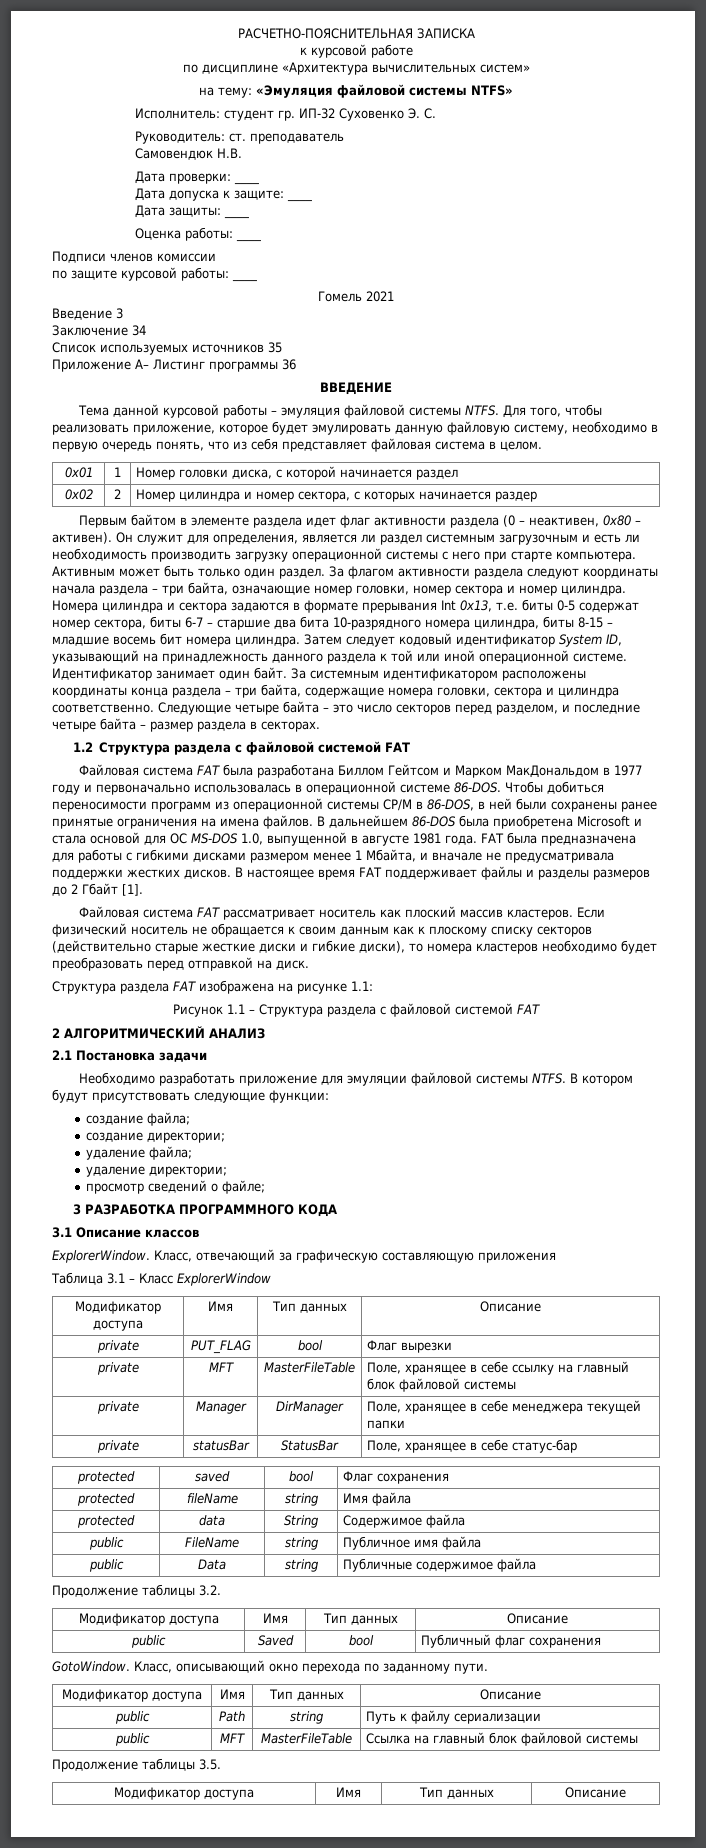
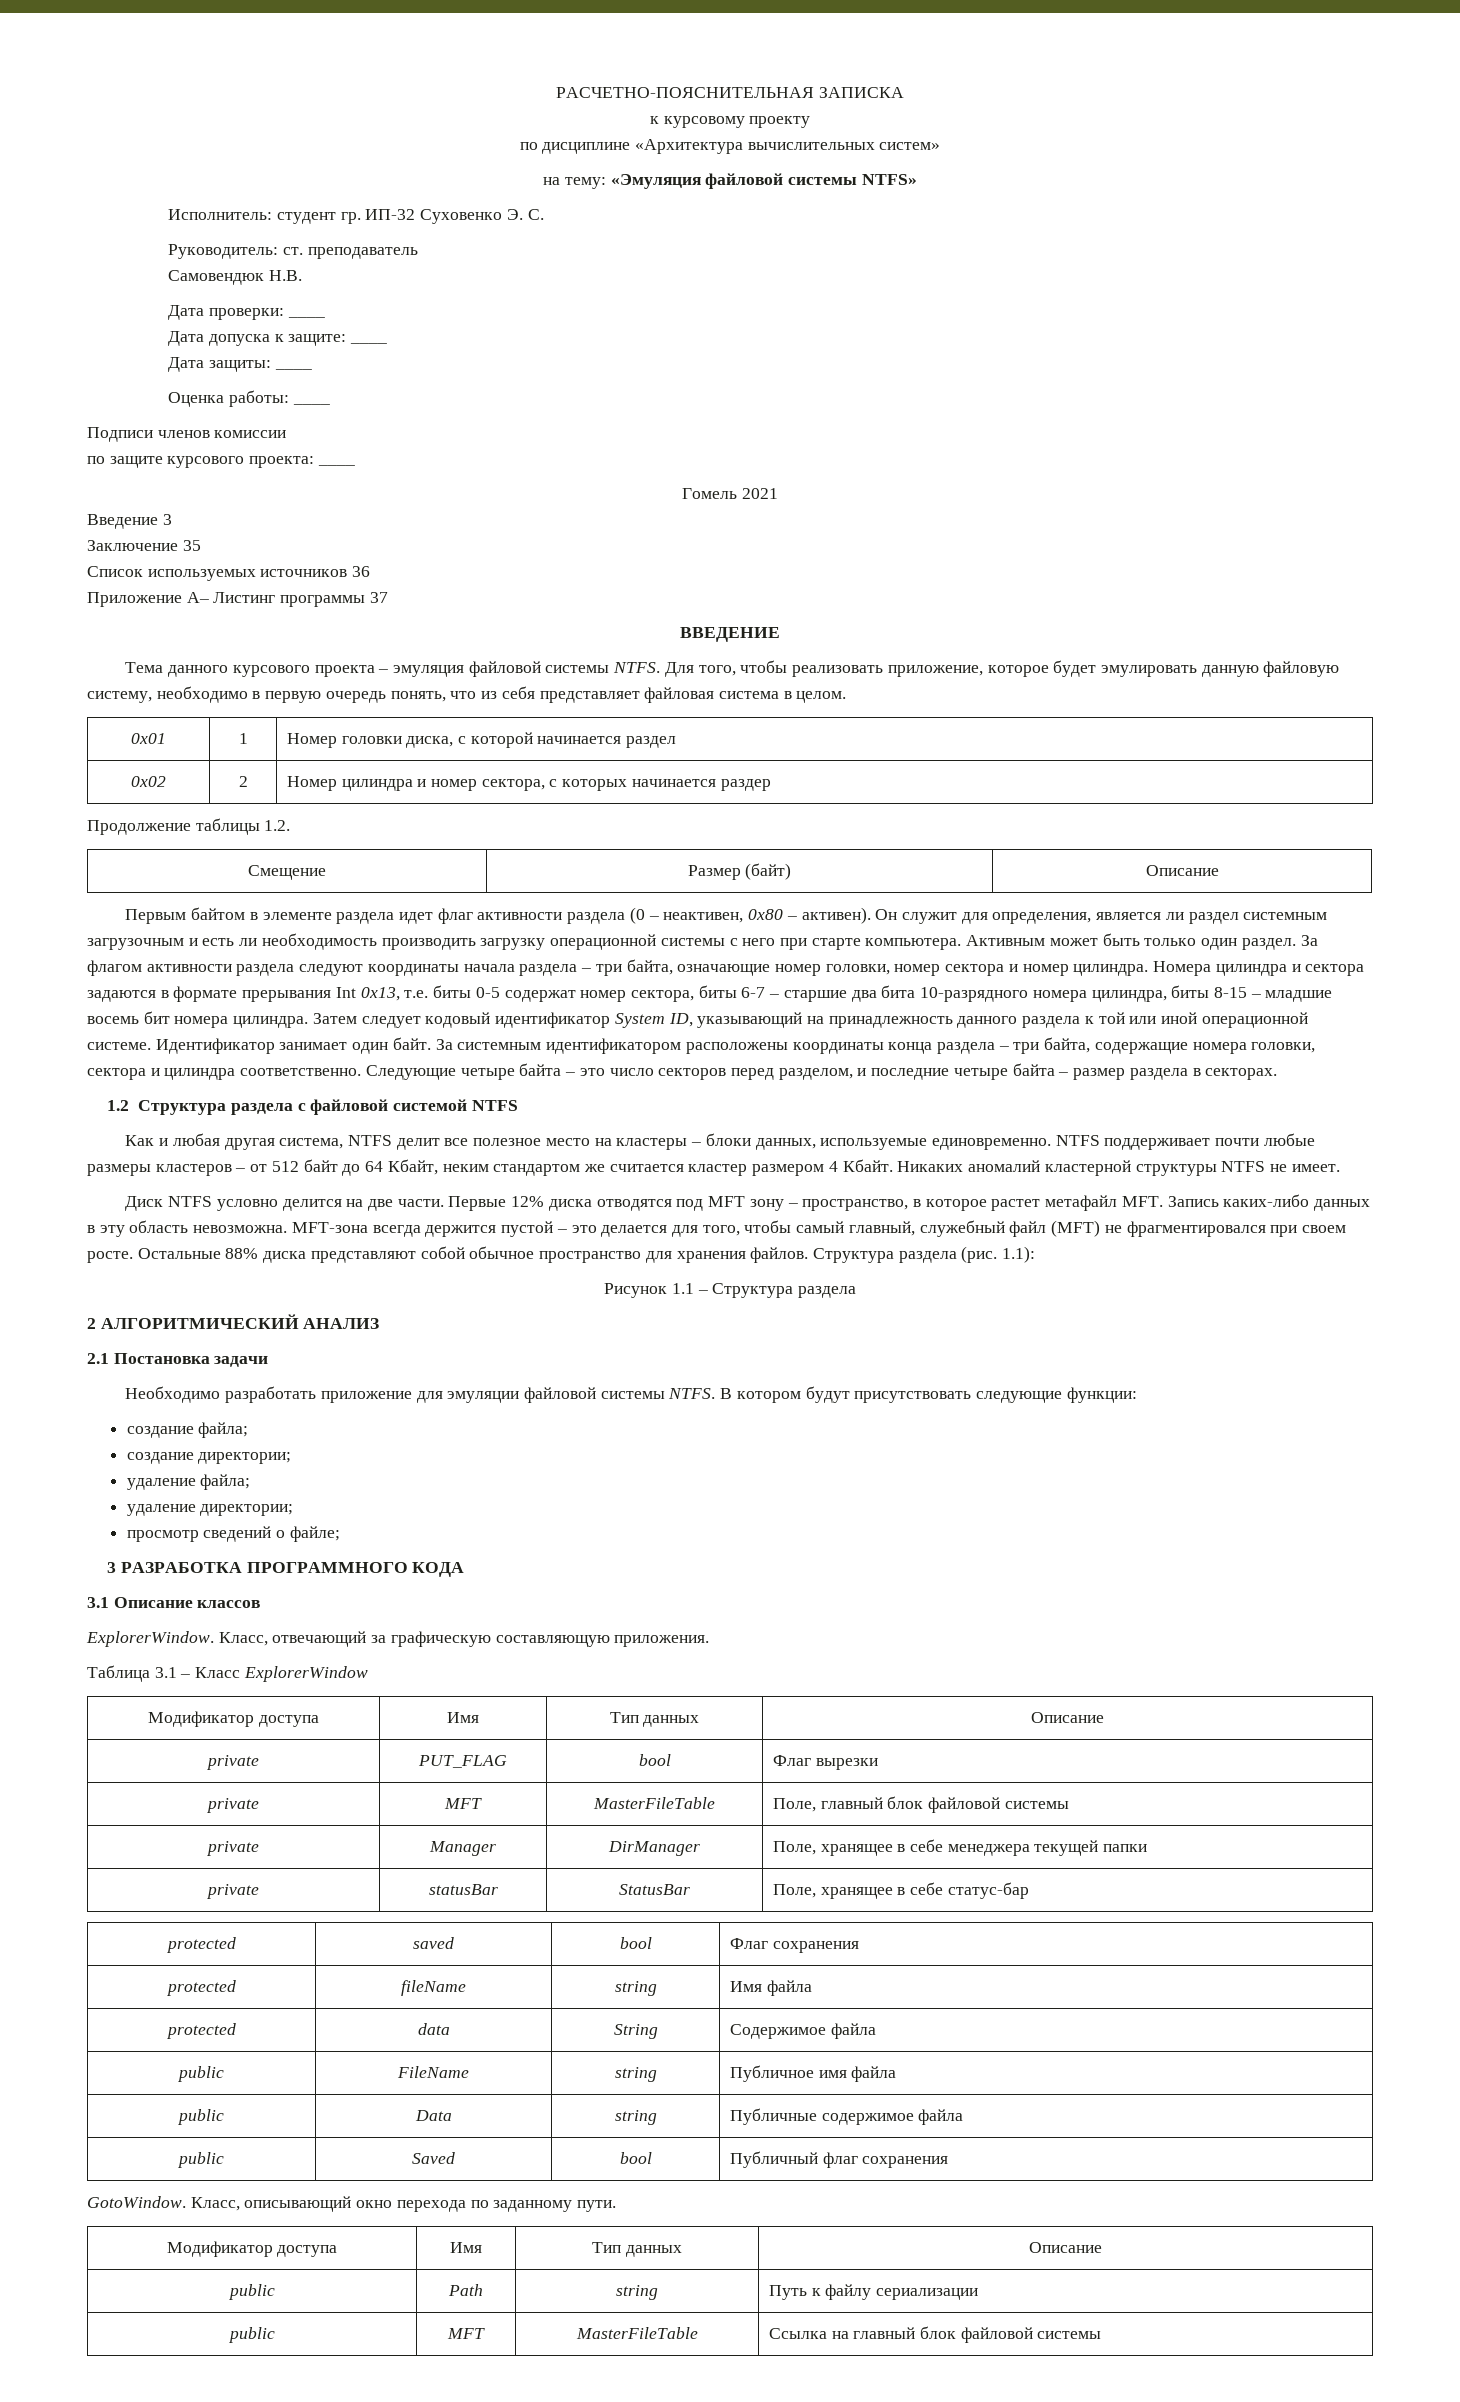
[310,44,413,58] курсовой работе -> [663,116,811,128] курсовому проекту
[121,267,229,281] курсовой работы: -> [167,456,315,468] курсового проекта:
[132,325,146,336] 34 -> [182,540,201,551] 35
[268,342,282,353] 35 -> [352,566,371,577] 36
[282,359,296,370] 36 -> [369,592,388,603] 37
[113,404,268,418] данной курсовой работы -> [168,665,375,677] данного курсового проекта
(538, 496) none -> [87,818,291,835] [248,865,326,880] [687,863,792,880] [1145,865,1219,876] // Продолжение таблицы 1.2. // Смещение | Размер (байт) | Описание
[384,742,410,752] [79,764,643,778] [52,781,604,795] [52,798,657,812] [52,815,642,829] [52,832,636,846] [52,849,614,863] [52,866,650,880] [52,883,143,896] [79,906,606,920] [52,923,592,937] [52,940,657,954] [52,957,309,971] [52,980,373,994] FAT // Файловая система FAT была разработана Биллом Гейтсом и Марком МакДональдом в 1977 году и первоначально использовалась в операционной системе 86-DOS. Чтобы добиться переносимости программ из операционной системы CP/M в 86-DOS, в ней были сохранены ранее принятые ограничения на имена файлов. В дальнейшем 86-DOS была приобретена Microsoft и стала основой для ОС MS-DOS 1.0, выпущенной в августе 1981 года. FAT была предназначена для работы с гибкими дисками размером менее 1 Мбайта, и вначале не предусматривала поддержки жестких дисков. В настоящее время FAT поддерживает файлы и разделы размеров до 2 Гбайт [1]. // Файловая система FAT рассматривает носитель как плоский массив кластеров. Если физический носитель не обращается к своим данным как к плоскому списку секторов (действительно старые жесткие диски и гибкие диски), то номера кластеров необходимо будет преобразовать перед отправкой на диск. // Структура раздела FAT изображена на рисунке 1.1: -> [471,1100,518,1111] [125,1133,1315,1150] [87,1159,1340,1176] [125,1194,1371,1211] [87,1220,1346,1237] [87,1246,1036,1263] NTFS // Как и любая другая система, NTFS делит все полезное место на кластеры – блоки данных, используемые единовременно. NTFS поддерживает почти любые размеры кластеров – от 512 байт до 64 Кбайт, неким стандартом же считается кластер размером 4 Кбайт. Никаких аномалий кластерной структуры NTFS не имеет. // Диск NTFS условно делится на две части. Первые 12% диска отводятся под MFT зону – пространство, в которое растет метафайл MFT. Запись каких-либо данных в эту область невозможна. MFT-зона всегда держится пустой – это делается для того, чтобы самый главный, служебный файл (MFT) не фрагментировался при своем росте. Остальные 88% диска представляют собой обычное пространство для хранения файлов. Структура раздела (рис. 1.1):
[380,1003,540,1017] с файловой системой FAT -> (856, 1292) none
[478,1252,556,1263] приложения -> [614,1635,710,1647] приложения.
[405,1361,574,1375] хранящее в себе ссылку на -> (816, 1805) none
[52,1584,221,1598] [78,1613,219,1626] [262,1613,288,1623] [322,1613,398,1625] [507,1613,568,1624] // Продолжение таблицы 3.2. // Модификатор доступа | Имя | Тип данных | Описание -> (964, 2117) none
[52,1758,221,1772] [114,1787,254,1800] [336,1787,361,1797] [418,1787,494,1799] [565,1787,626,1798] // Продолжение таблицы 3.5. // Модификатор доступа | Имя | Тип данных | Описание -> (1102, 2335) none

